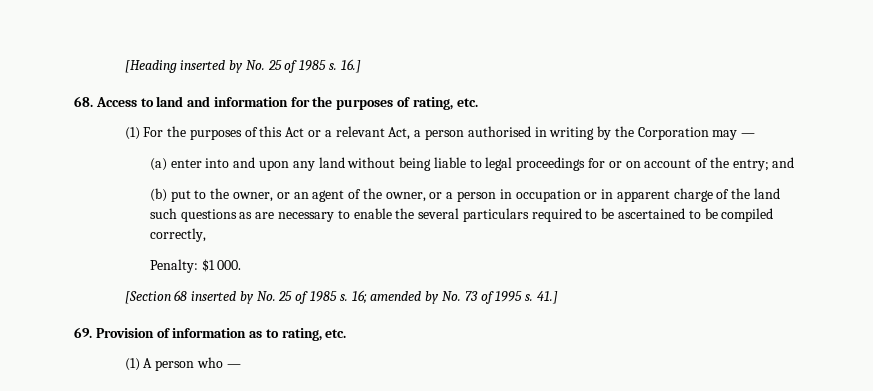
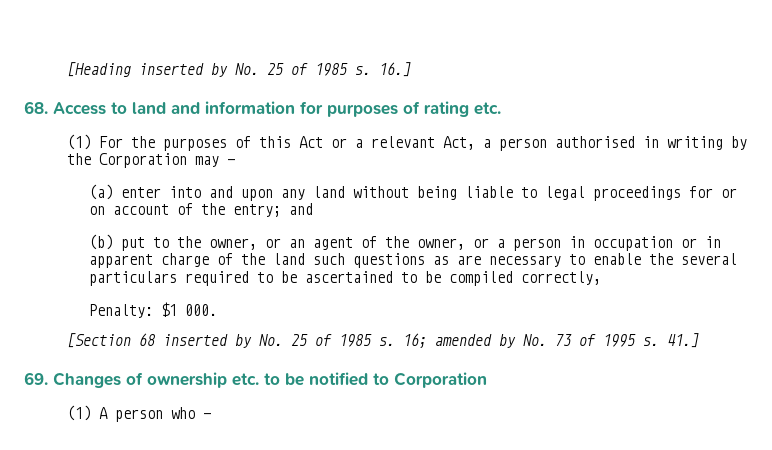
[312,96,453,110] the purposes of rating, -> [327,101,469,117] purposes of rating
[95,328,347,341] Provision of information as to rating, etc. -> [53,372,487,388] Changes of ownership etc. to be notified to Corporation

